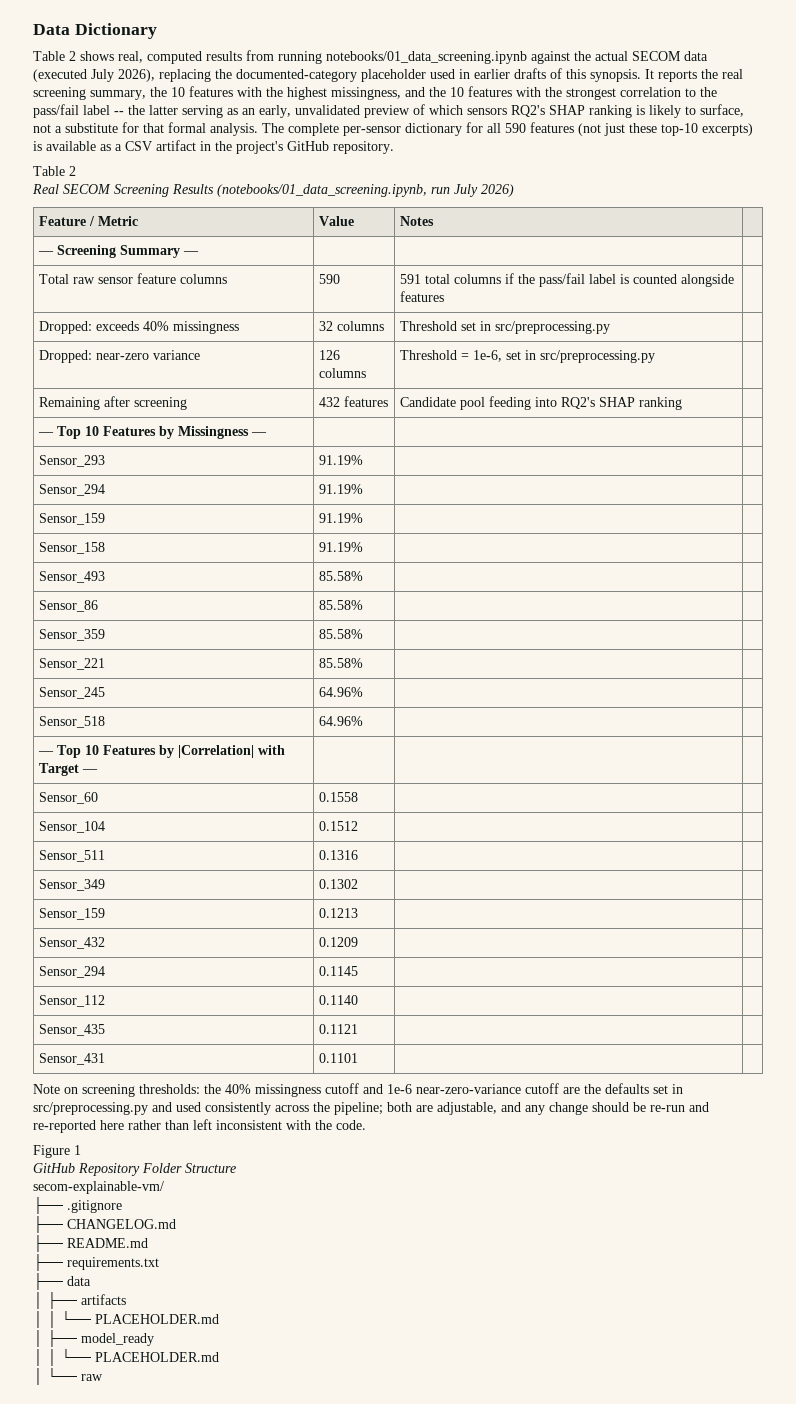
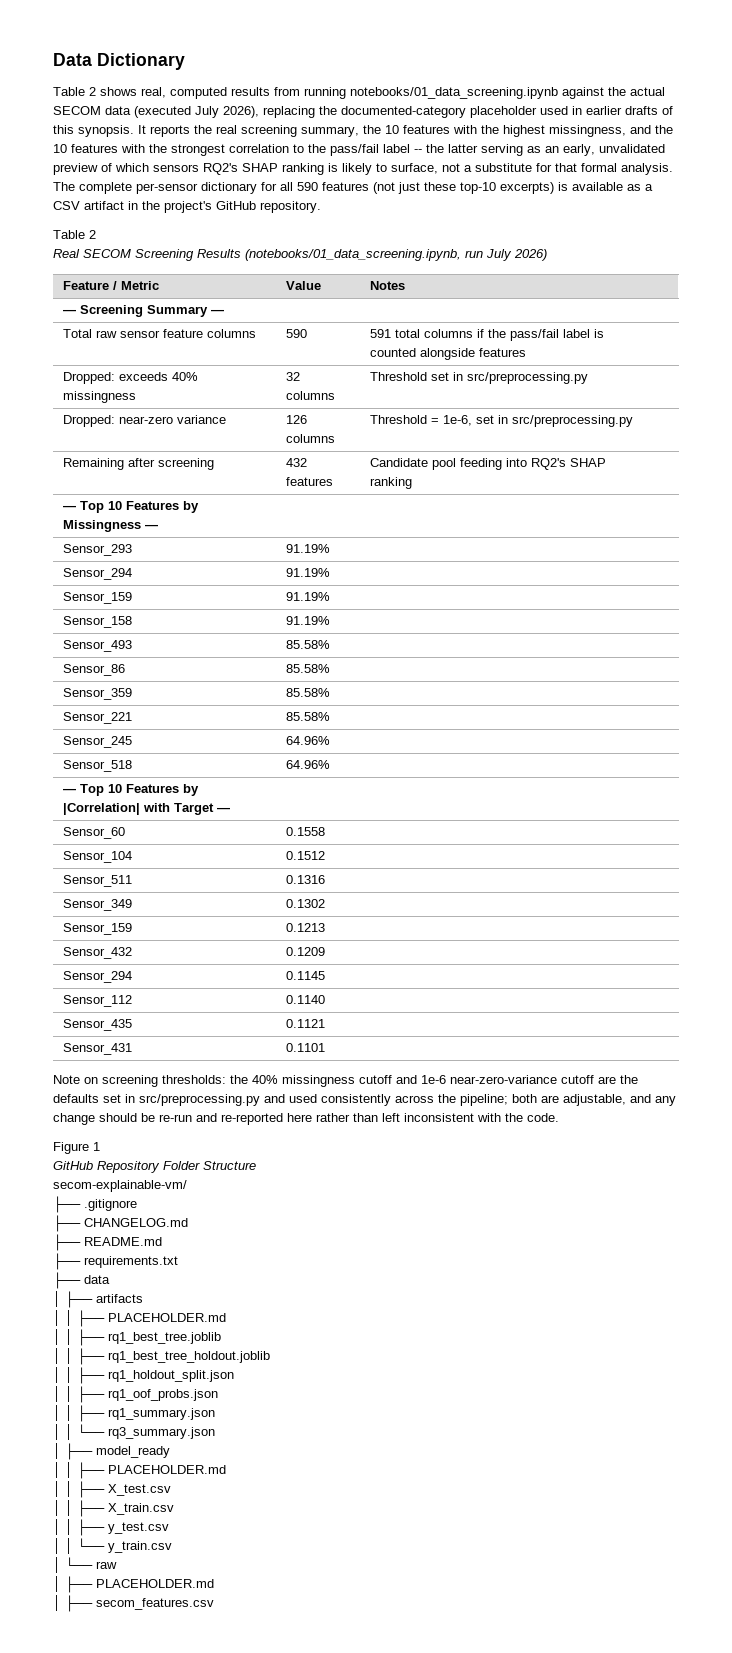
[33,1311,219,1328] // │ │ └── PLACEHOLDER.md -> [53,1310,226,1327] [53,1329,221,1346] [53,1348,270,1365] [53,1367,234,1384] [53,1386,218,1403] [53,1405,215,1422] [53,1424,215,1440] // │ │ ├── PLACEHOLDER.md // │ │ ├── rq1_best_tree.joblib // │ │ ├── rq1_best_tree_holdout.joblib // │ │ ├── rq1_holdout_split.json // │ │ ├── rq1_oof_probs.json // │ │ ├── rq1_summary.json // │ │ └── rq3_summary.json
[33,1349,219,1366] // │ │ └── PLACEHOLDER.md -> [53,1462,226,1479] [53,1481,171,1498] [53,1500,174,1517] [53,1519,169,1536] [53,1538,172,1554] // │ │ ├── PLACEHOLDER.md // │ │ ├── X_test.csv // │ │ ├── X_train.csv // │ │ ├── y_test.csv // │ │ └── y_train.csv
(103, 1377) none -> [53,1576,214,1593] [53,1595,214,1612] // │ ├── PLACEHOLDER.md // │ ├── secom_features.csv

